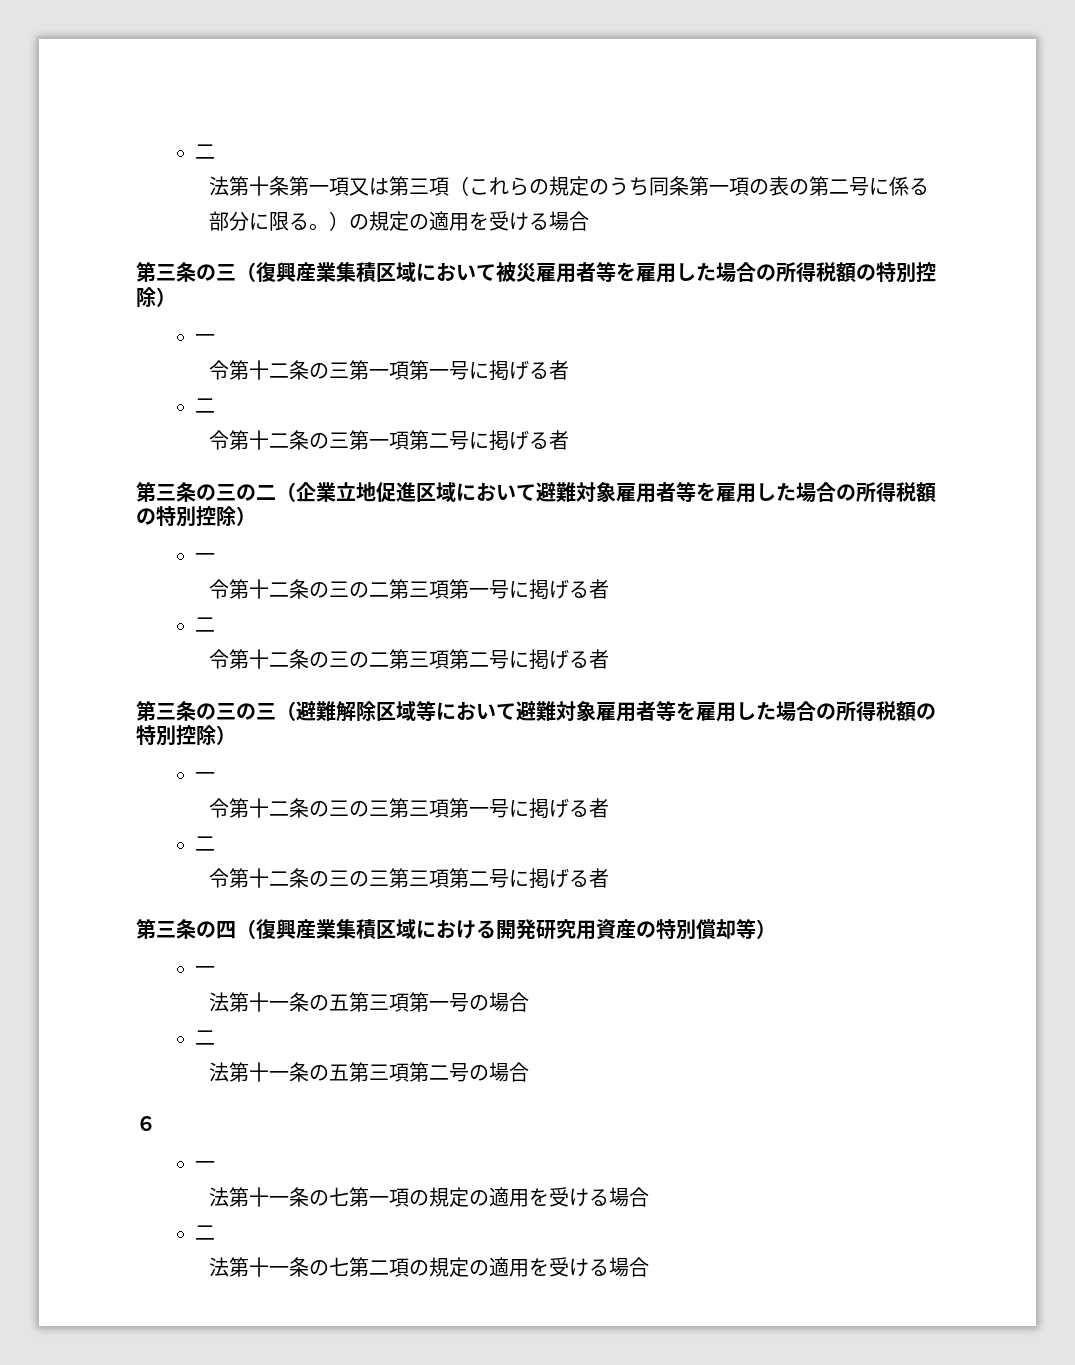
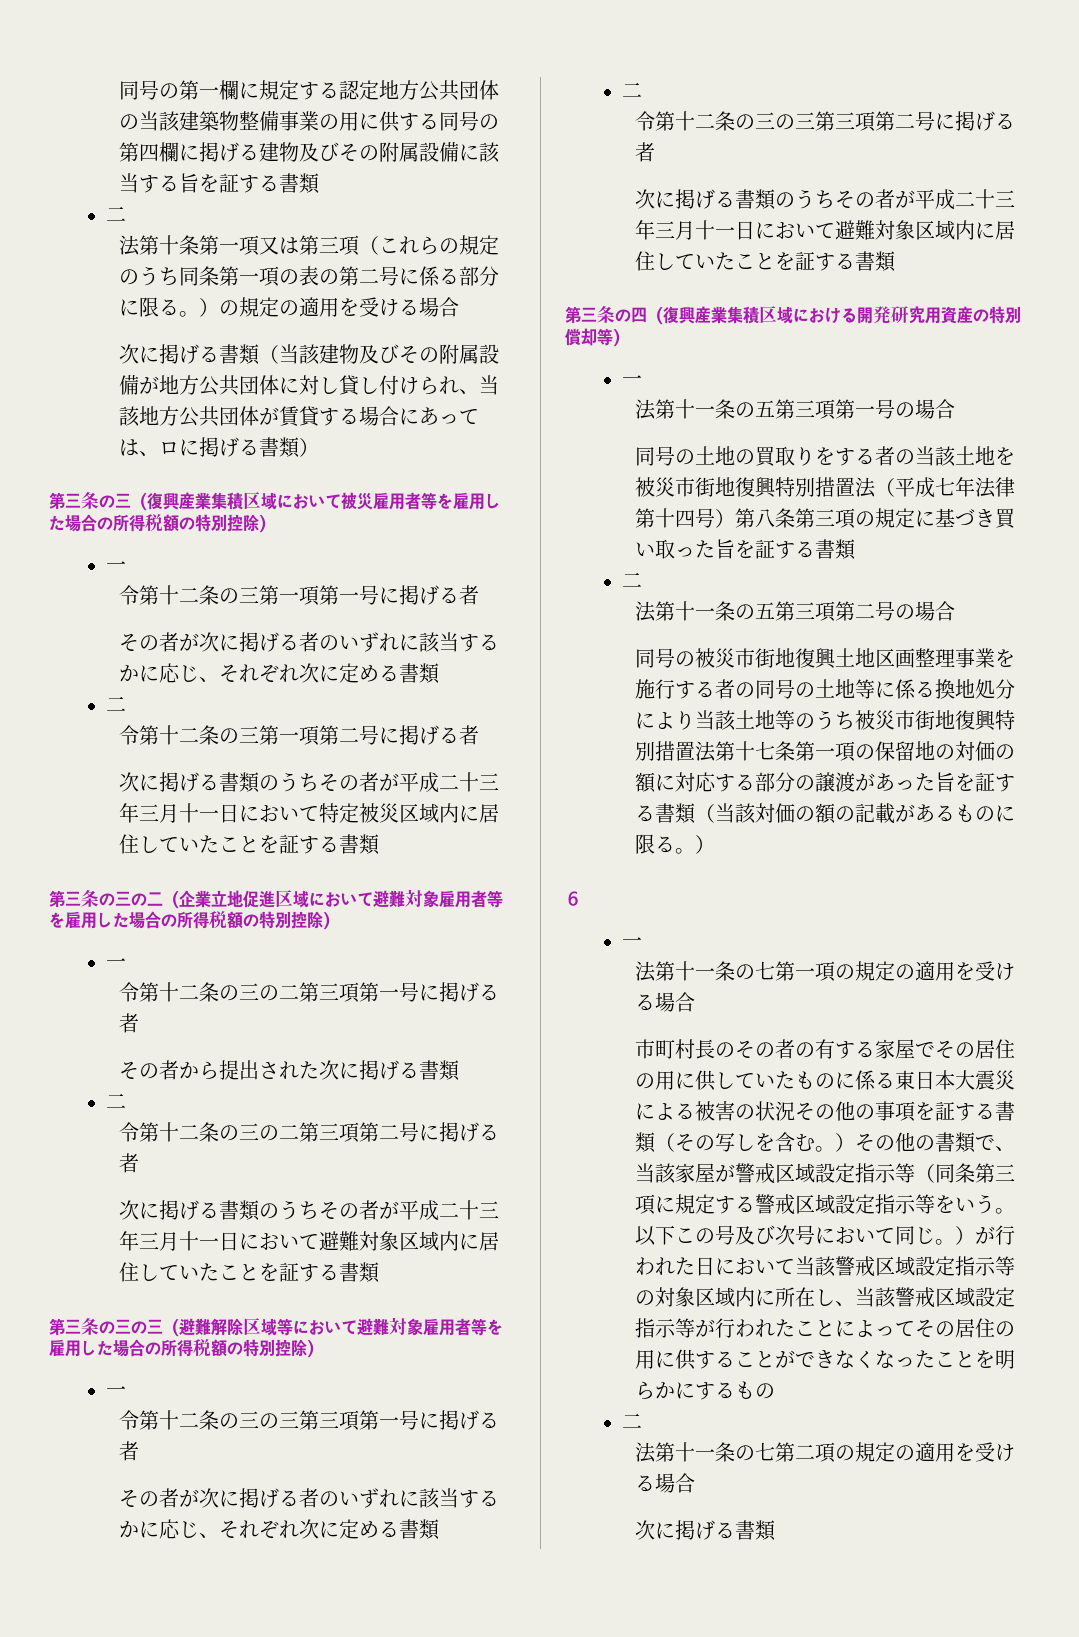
(194, 151) none -> [119,80,500,101] [119,111,500,132] [119,142,501,163] [119,173,321,194] 同号の第一欄に規定する認定地方公共団体の当該建築物整備事業の用に供する同号の第四欄に掲げる建物及びその附属設備に該当する旨を証する書類 //
(590, 221) none -> [119,344,500,365] [119,375,500,396] [119,406,480,427] [119,437,320,458] // 次に掲げる書類（当該建物及びその附属設備が地方公共団体に対し貸し付けられ、当該地方公共団体が賃貸する場合にあっては、ロに掲げる書類）
(570, 370) none -> [119,632,500,653] [119,663,441,684] // その者が次に掲げる者のいずれに該当するかに応じ、それぞれ次に定める書類
(570, 440) none -> [119,772,500,793] [119,803,500,823] [119,834,381,855] // 次に掲げる書類のうちその者が平成二十三年三月十一日において特定被災区域内に居住していたことを証する書類
(610, 589) none -> [119,1060,461,1081] // その者から提出された次に掲げる書類
(610, 659) none -> [119,1200,500,1221] [119,1231,500,1251] [119,1262,381,1283] // 次に掲げる書類のうちその者が平成二十三年三月十一日において避難対象区域内に居住していたことを証する書類
(610, 808) none -> [119,1488,500,1509] [119,1519,441,1540] // その者が次に掲げる者のいずれに該当するかに応じ、それぞれ次に定める書類
(610, 878) none -> [635,189,1016,210] [635,220,1016,240] [635,251,897,272] // 次に掲げる書類のうちその者が平成二十三年三月十一日において避難対象区域内に居住していたことを証する書類
(530, 1002) none -> [635,446,1016,467] [635,477,1016,498] [635,508,1017,529] [635,539,857,560] // 同号の土地の買取りをする者の当該土地を被災市街地復興特別措置法（平成七年法律第十四号）第八条第三項の規定に基づき買い取った旨を証する書類
(530, 1072) none -> [635,648,1016,669] [635,679,1016,699] [635,710,1016,731] [635,741,1016,762] [635,772,1016,793] [635,803,1016,824] [635,834,716,854] // 同号の被災市街地復興土地区画整理事業を施行する者の同号の土地等に係る換地処分により当該土地等のうち被災市街地復興特別措置法第十七条第一項の保留地の対価の額に対応する部分の譲渡があった旨を証する書類（当該対価の額の記載があるものに限る。）
(650, 1197) none -> [635,1039,1016,1059] [635,1070,1016,1091] [635,1101,1016,1122] [635,1132,1016,1153] [635,1163,1016,1184] [635,1194,1016,1215] [635,1225,1016,1246] [635,1256,1016,1277] [635,1287,1016,1308] [635,1318,1016,1338] [635,1349,1016,1370] [635,1381,776,1400] // 市町村長のその者の有する家屋でその居住の用に供していたものに係る東日本大震災による被害の状況その他の事項を証する書類（その写しを含む。）その他の書類で、当該家屋が警戒区域設定指示等（同条第三項に規定する警戒区域設定指示等をいう。以下この号及び次号において同じ。）が行われた日において当該警戒区域設定指示等の対象区域内に所在し、当該警戒区域設定指示等が行われたことによってその居住の用に供することができなくなったことを明らかにするもの
(650, 1267) none -> [635,1520,777,1541] // 次に掲げる書類

